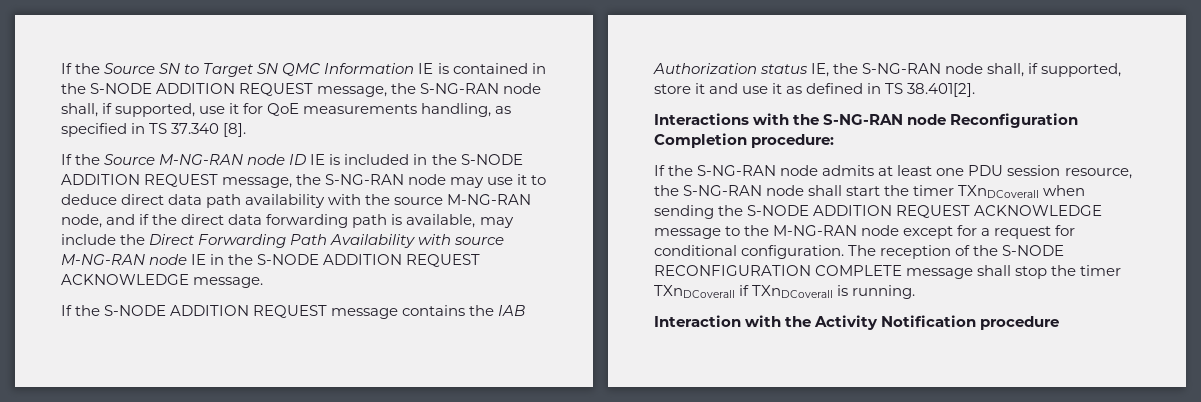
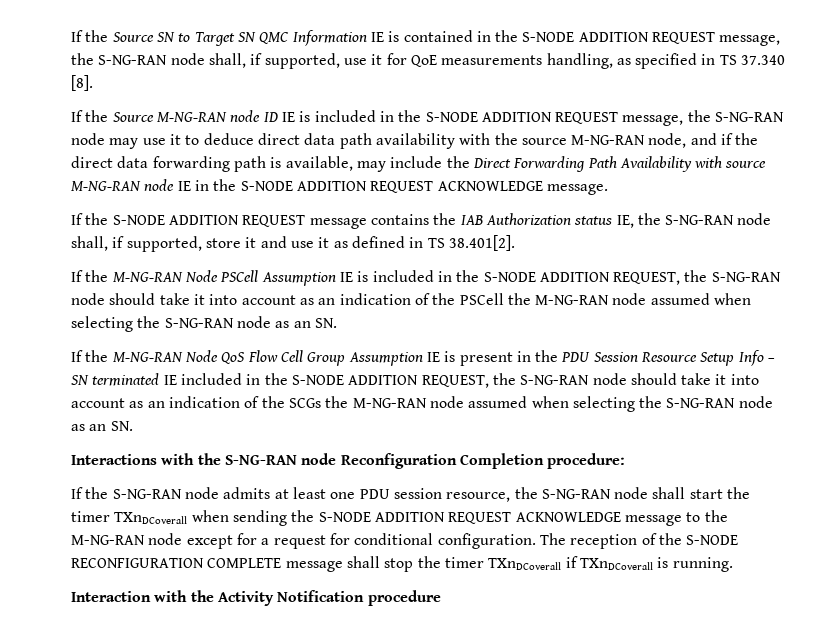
(976, 90) none -> [71,270,781,286] [71,293,752,305] [71,316,337,332] [71,350,776,366] [71,373,759,388] [71,396,773,412] [71,421,133,431] // If the M-NG-RAN Node PSCell Assumption IE is included in the S-NODE ADDITION REQUEST, the S-NG-RAN node should take it into account as an indication of the PSCell the M-NG-RAN node assumed when selecting the S-NG-RAN node as an SN. // If the M-NG-RAN Node QoS Flow Cell Group Assumption IE is present in the PDU Session Resource Setup Info – SN terminated IE included in the S-NODE ADDITION REQUEST, the S-NG-RAN node should take it into account as an indication of the SCGs the M-NG-RAN node assumed when selecting the S-NG-RAN node as an SN.

